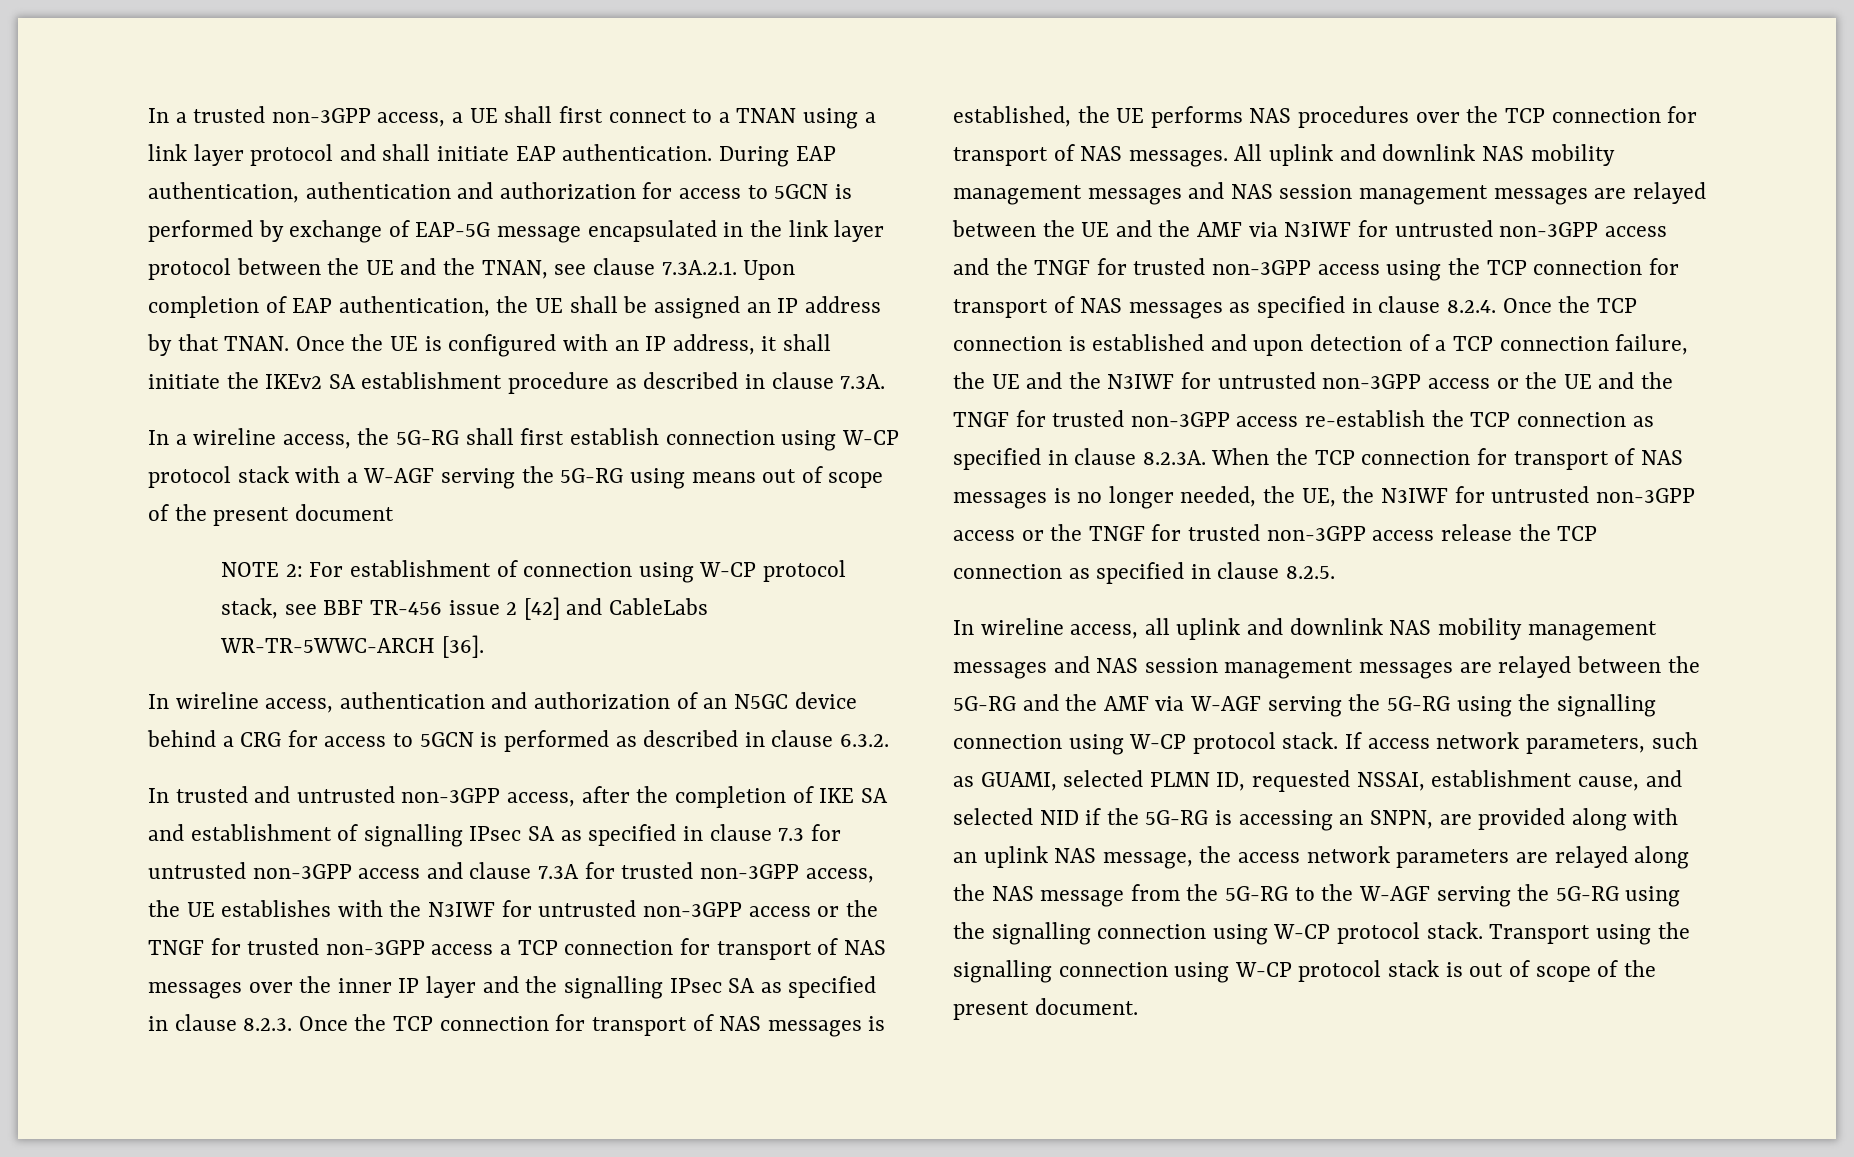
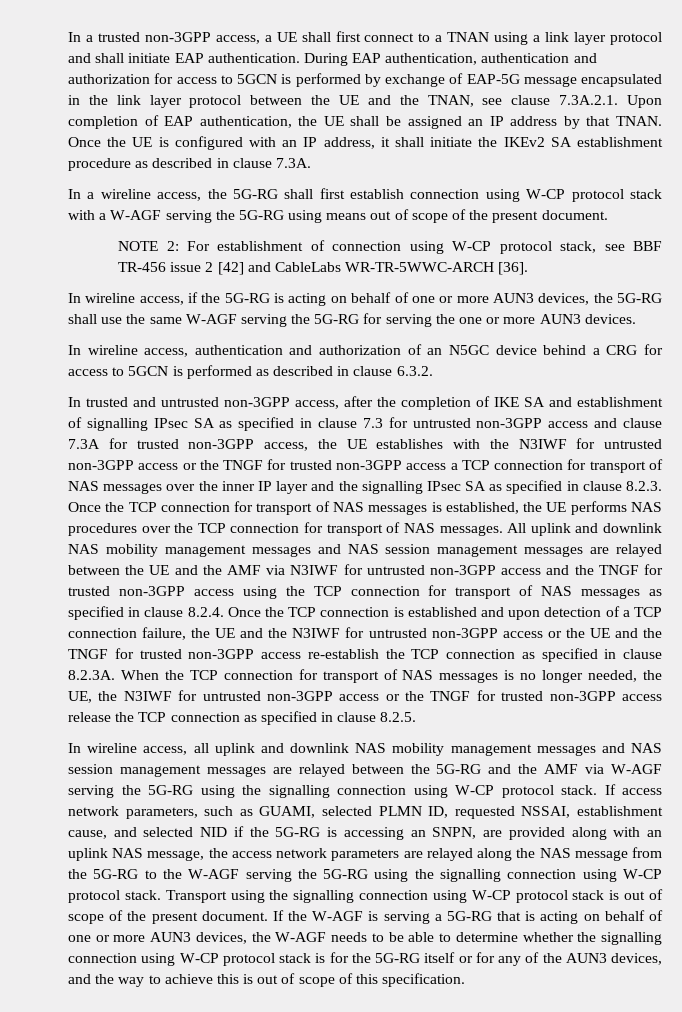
[294,504,394,521] document -> [541,210,608,220] document.
(484, 646) none -> [68,292,663,306] [68,313,636,327] // In wireline access, if the 5G-RG is acting on behalf of one or more AUN3 devices, the 5G-RG shall use the same W-AGF serving the 5G-RG for serving the one or more AUN3 devices.
(1138, 1006) none -> [272,910,663,924] [68,932,663,945] [68,952,662,966] [68,973,466,987] If the W-AGF is serving a 5G-RG that is acting on behalf of one or more AUN3 devices, the W-AGF needs to be able to determine whether the signalling connection using W-CP protocol stack is for the 5G-RG itself or for any of the AUN3 devices, and the way to achieve this is out of scope of this specification.

